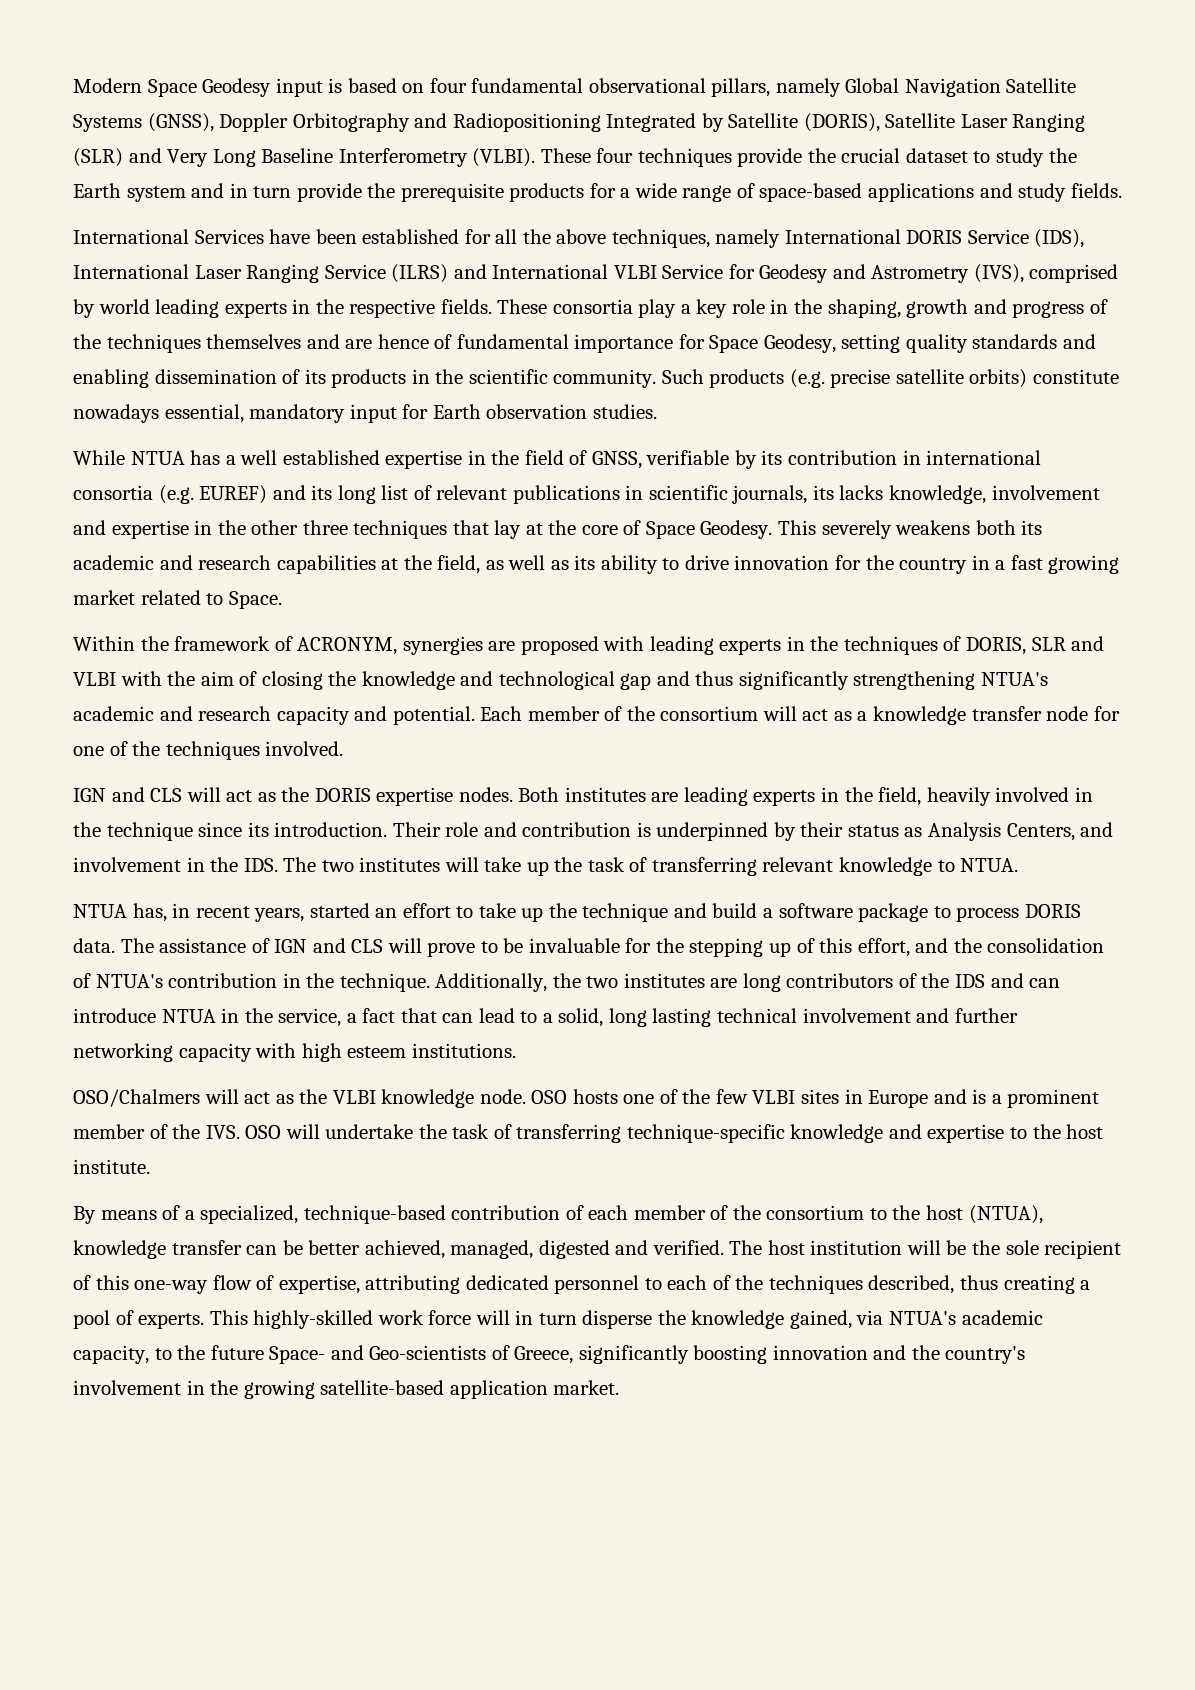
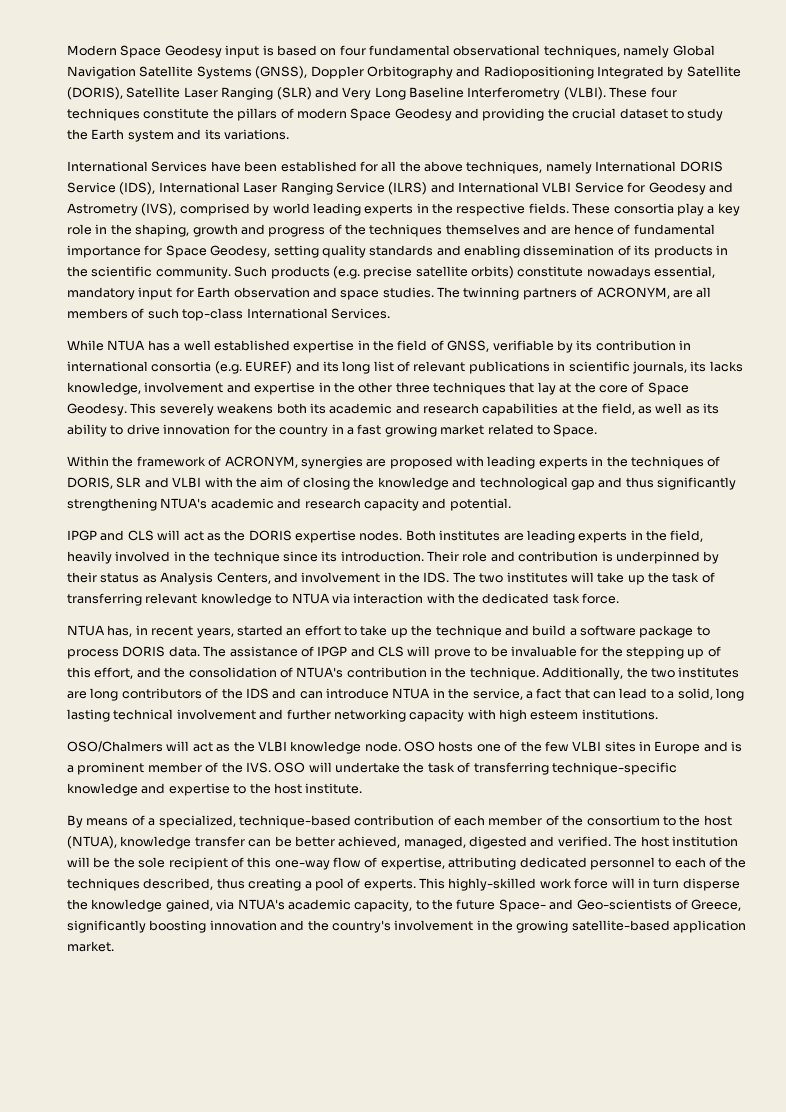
[711,78,771,97] pillars, -> [543,45,620,58] techniques,
[737,148,803,167] provide -> [143,108,545,121] constitute the pillars of modern Space Geodesy and providing
[229,183,1122,202] in turn provide the prerequisite products for a wide range of space-based applications and study fields. -> [204,129,289,140] its variations.
(588, 411) none -> [312,287,380,300] and space
(657, 411) none -> [437,287,712,300] [67,308,390,321] The twinning partners of ACRONYM, are all members of such top-class International Services.
[480,706,1120,725] [73,741,344,760] [73,788,106,802] Each member of the consortium will act as a knowledge transfer node for one of the techniques involved. // IGN -> [67,530,97,541] // IPGP
[960,858,1019,872] NTUA. -> [291,593,620,604] NTUA via interaction with the dedicated task force.
[274,939,308,953] IGN -> [317,646,348,657] IPGP

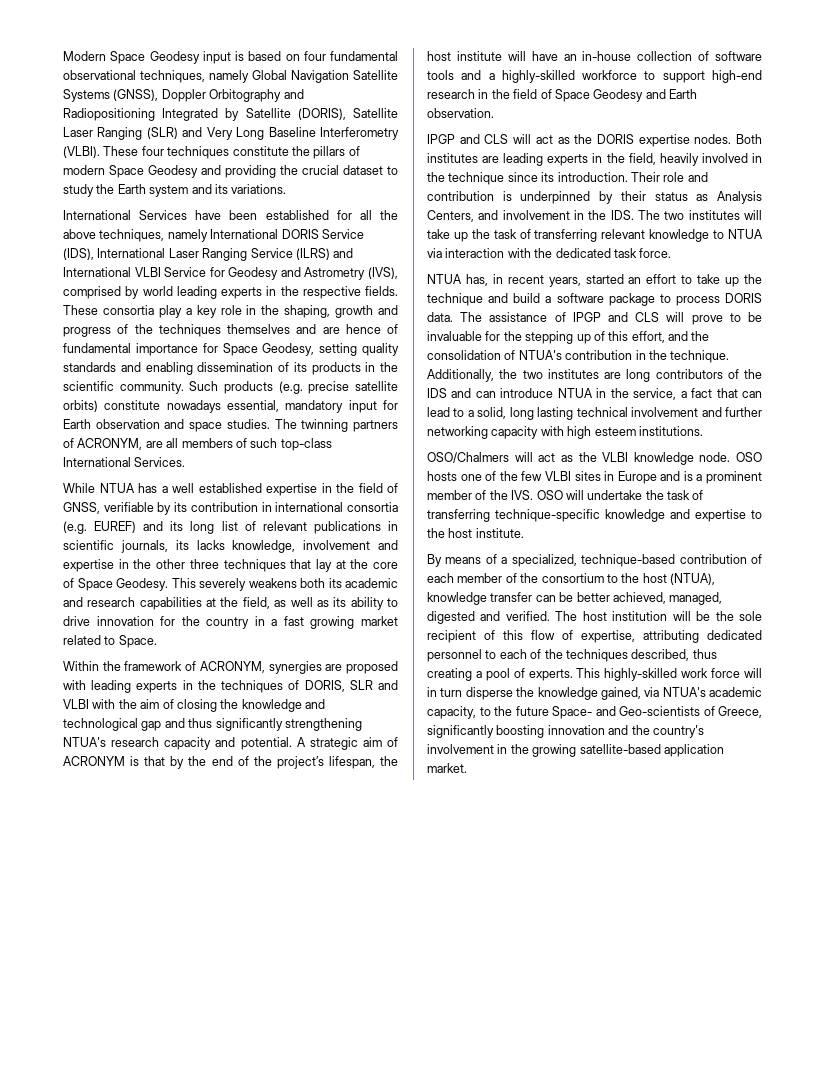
[210,498,302,509] academic and -> (106, 742) none
(511, 504) none -> [296,737,398,750] [63,756,398,769] [427,51,762,61] [427,70,762,83] [427,89,697,102] [427,108,494,118] A strategic aim of ACRONYM is that by the end of the project’s lifespan, the host institute will have an in-house collection of software tools and a highly-skilled workforce to support high-end research in the field of Space Geodesy and Earth observation.
[274,860,330,870] one-way -> (523, 635) none

